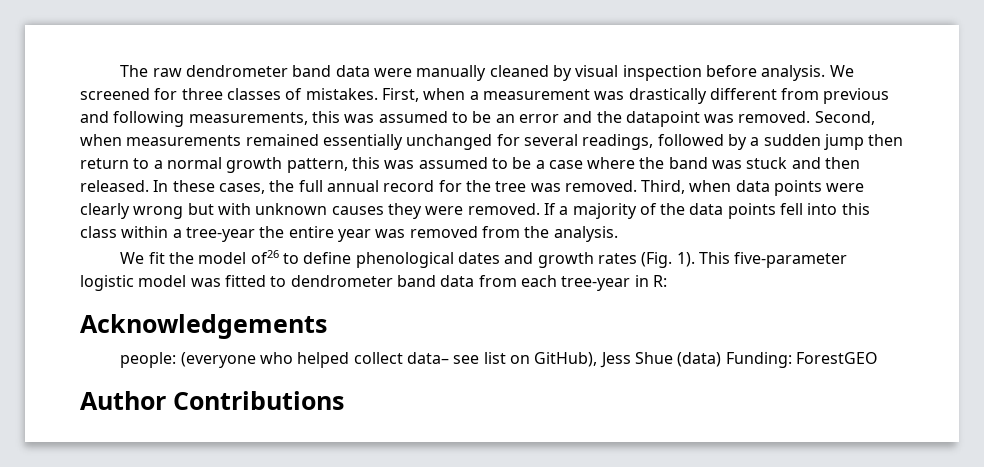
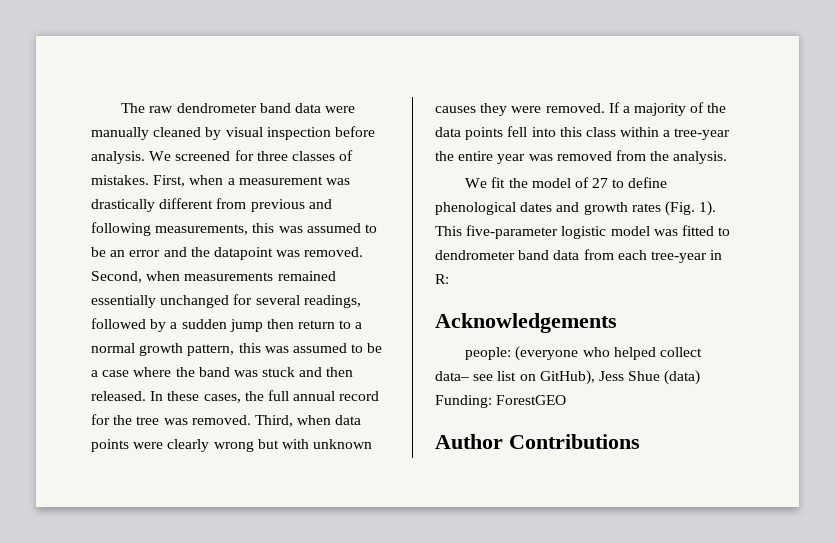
[250,250,279,264] of26 -> [574,177,609,188] of 27

